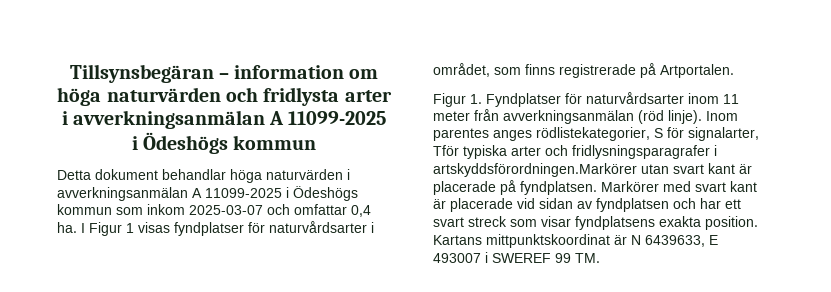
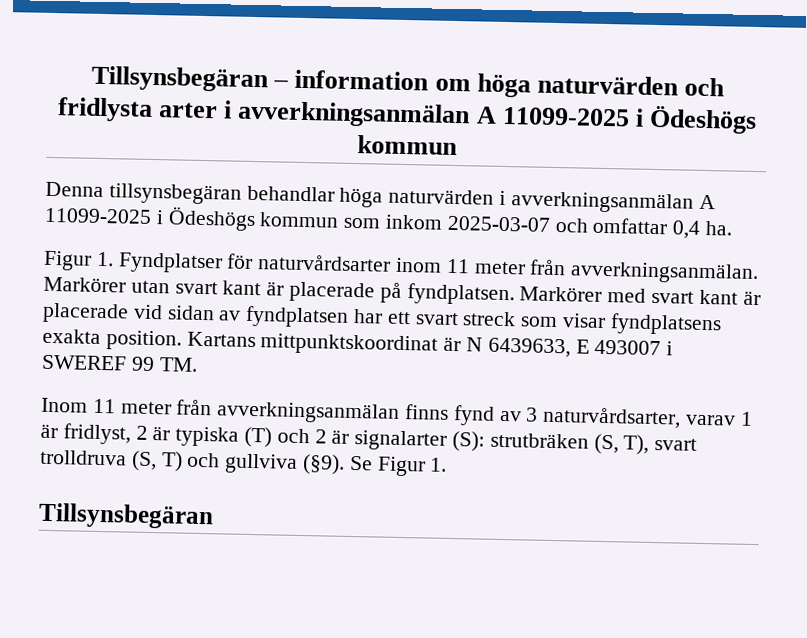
[57,169,158,180] Detta dokument -> [45,181,242,205] Denna tillsynsbegäran
[81,221,374,236] [433,63,734,78] I Figur 1 visas fyndplatser för naturvårdsarter i området, som finns registrerade på Artportalen. -> (734, 228) none
[503,110,738,124] [433,127,759,141] [433,145,717,159] [433,163,637,177] avverkningsanmälan (röd linje). Inom parentes anges rödlistekategorier, S för signalarter, Tför typiska arter och fridlysningsparagrafer i artskyddsförordningen.Markörer -> [570,261,760,285] [43,276,126,293] avverkningsanmälan. Markörer
[673,198,696,209] och -> (350, 316) none
(600, 258) none -> [41,397,753,429] [40,423,698,455] [40,449,448,477] [38,502,214,530] // Inom 11 meter från avverkningsanmälan finns fynd av 3 naturvårdsarter, varav 1 är fridlyst, 2 är typiska (T) och 2 är signalarter (S): strutbräken (S, T), svart trolldruva (S, T) och gullviva (§9). Se Figur 1. // Tillsynsbegäran

